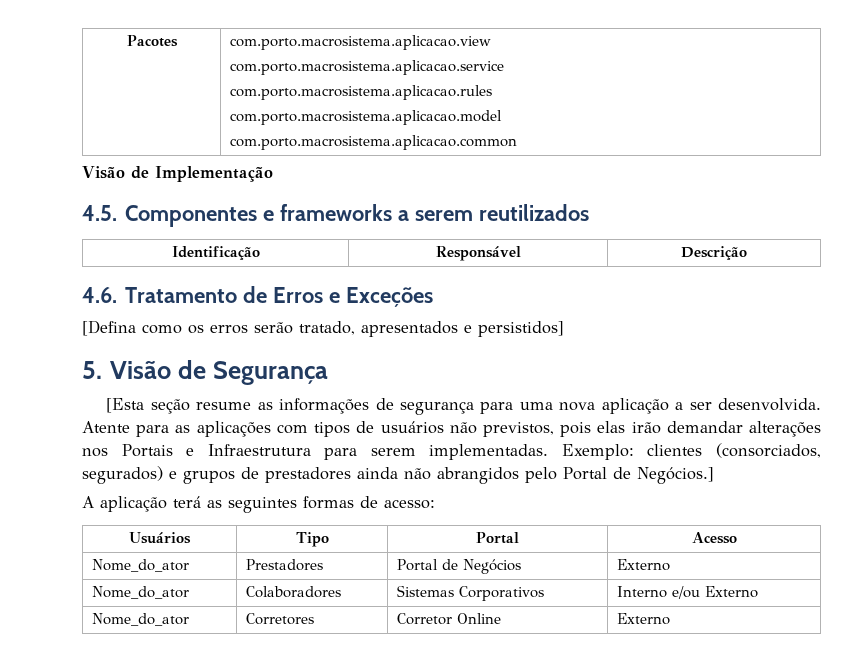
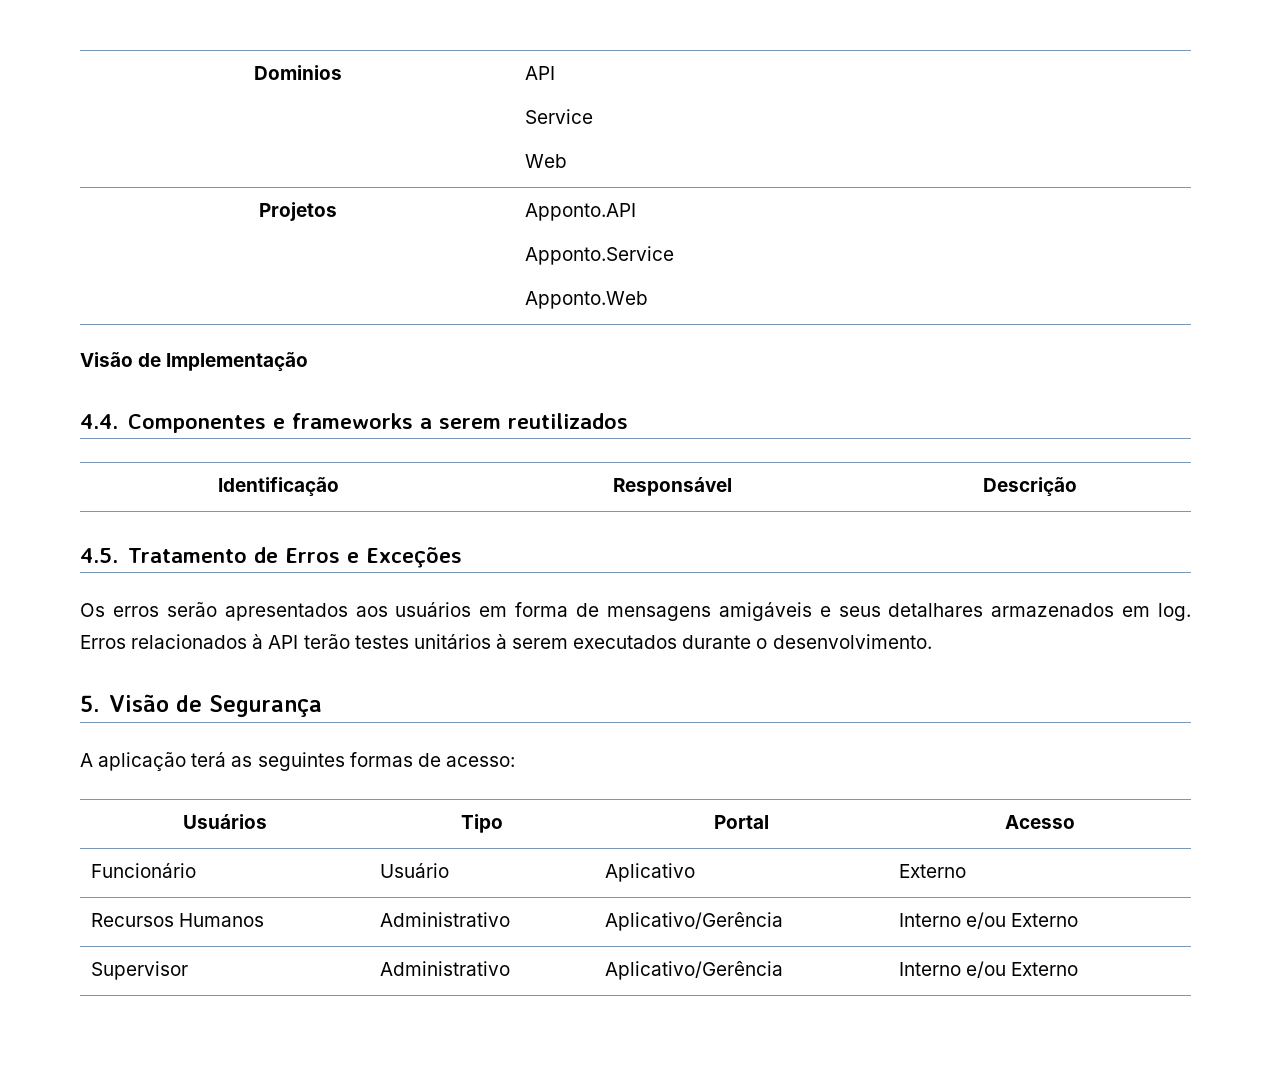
[126,35,178,47] [230,35,492,50] [230,60,505,75] [230,85,493,100] [230,110,503,125] [230,135,518,150] Pacotes | com.porto.macrosistema.aplicacao.view // com.porto.macrosistema.aplicacao.service // com.porto.macrosistema.aplicacao.rules // com.porto.macrosistema.aplicacao.model // com.porto.macrosistema.aplicacao.common -> [253,65,342,80] [524,66,555,80] [524,109,593,124] [524,154,567,168] [258,202,337,221] [524,203,636,221] [524,246,674,265] [524,291,648,309] Dominios | API // Service // Web // Projetos | Apponto.API // Apponto.Service // Apponto.Web
[82,205,117,221] 4.5. -> [80,414,118,429] 4.4.
[82,287,117,303] 4.6. -> [80,548,118,563] 4.5.
[82,320,564,337] [82,360,329,385] [106,398,821,415] [82,421,821,437] [82,443,821,460] [82,466,714,484] [Defina como os erros serão tratado, apresentados e persistidos] // 5. Visão de Segurança // [Esta seção resume as informações de segurança para uma nova aplicação a ser desenvolvida. Atente para as aplicações com tipos de usuários não previstos, pois elas irão demandar alterações nos Portais e Infraestrutura para serem implementadas. Exemplo: clientes (consorciados, segurados) e grupos de prestadores ainda não abrangidos pelo Portal de Negócios.] -> [80,602,1191,621] [80,634,932,649] [80,694,323,717] Os erros serão apresentados aos usuários em forma de mensagens amigáveis e seus detalhares armazenados em log. Erros relacionados à API terão testes unitários à serem executados durante o desenvolvimento. // 5. Visão de Segurança
[92,559,190,572] [246,559,324,571] [397,559,522,574] [617,559,671,571] [92,586,190,599] [246,586,342,598] [397,585,545,601] [617,586,759,599] [92,613,190,626] [246,613,315,625] [397,613,502,625] Nome_do_ator | Prestadores | Portal de Negócios | Externo // Nome_do_ator | Colaboradores | Sistemas Corporativos | Interno e/ou Externo // Nome_do_ator | Corretores | Corretor Online | -> [90,863,196,878] [379,863,449,878] [604,863,695,882] [898,864,966,878] [90,913,264,927] [379,912,510,927] [604,912,783,931] [898,912,1078,929] [90,961,188,980] [379,961,510,976] [604,961,783,980] [898,961,1006,978] Funcionário | Usuário | Aplicativo | Externo // Recursos Humanos | Administrativo | Aplicativo/Gerência | Interno e/ou Externo // Supervisor | Administrativo | Aplicativo/Gerência | Interno e/ou

